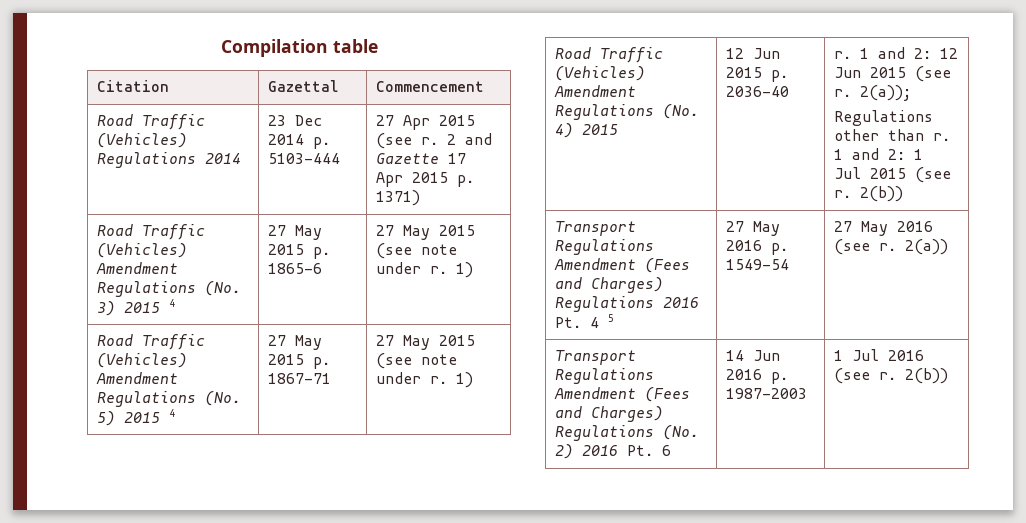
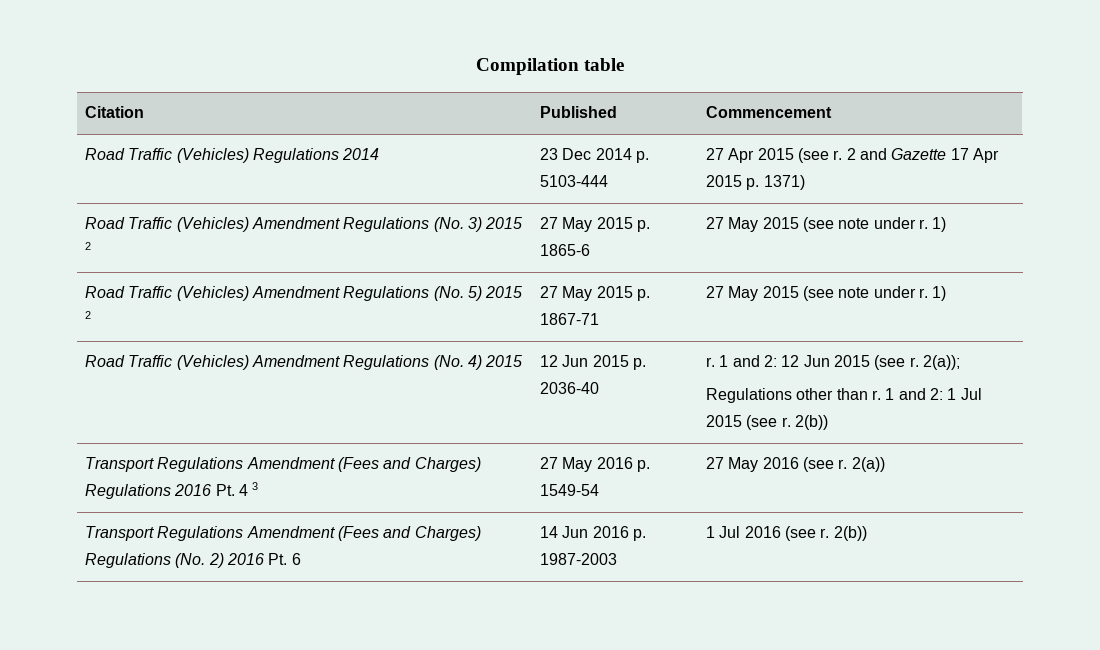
[268,80,340,92] Gazettal -> [539,106,617,118] Published
[169,299,176,307] 4 -> [84,242,91,250] 2
[169,409,176,417] 4 -> [84,311,91,319] 2
[608,314,615,322] 5 -> [252,482,259,490] 3

